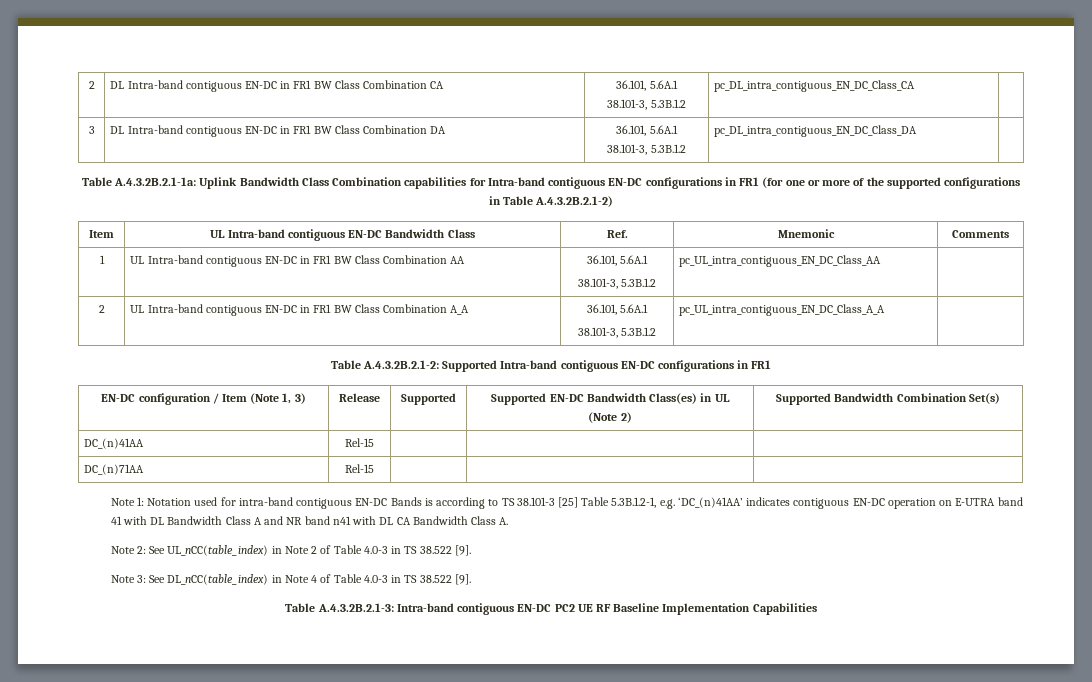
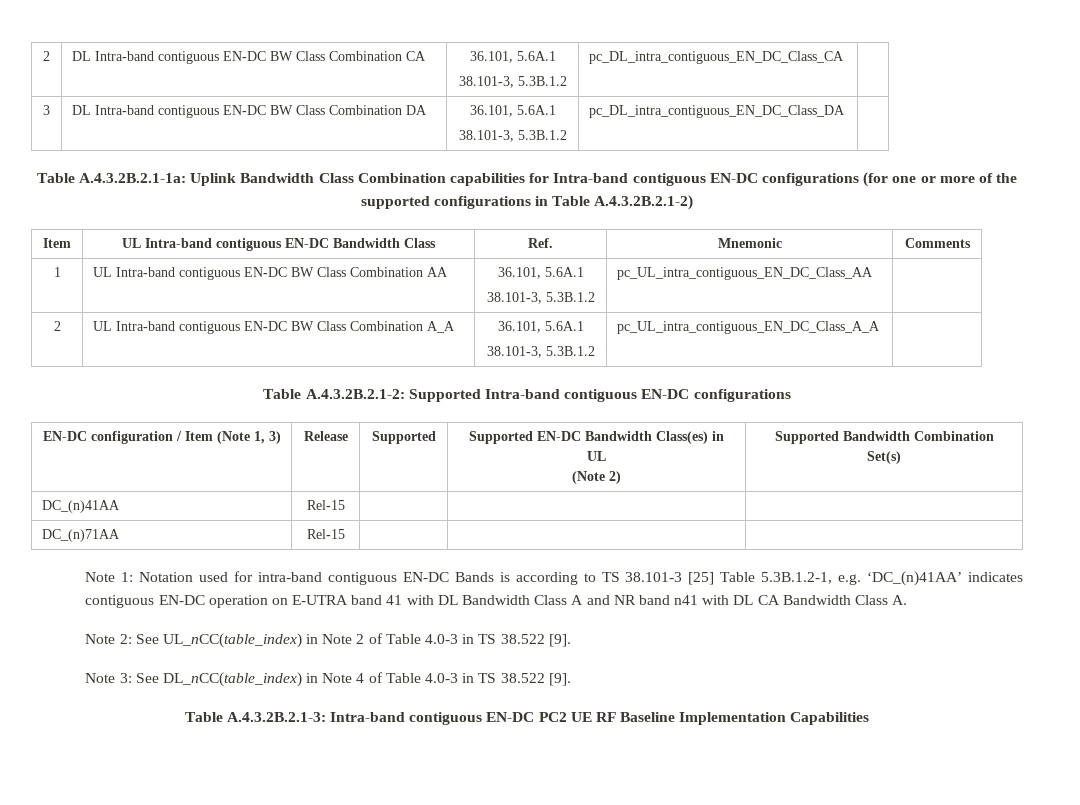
[280,80,312,89] in FR1 -> (267, 56) none
[280,125,312,134] in FR1 -> (267, 110) none
[724,177,760,186] in FR1 -> (859, 179) none
[300,255,332,264] in FR1 -> (288, 272) none
[300,304,332,313] in FR1 -> (288, 326) none
[737,360,772,369] in FR1 -> (791, 395) none

